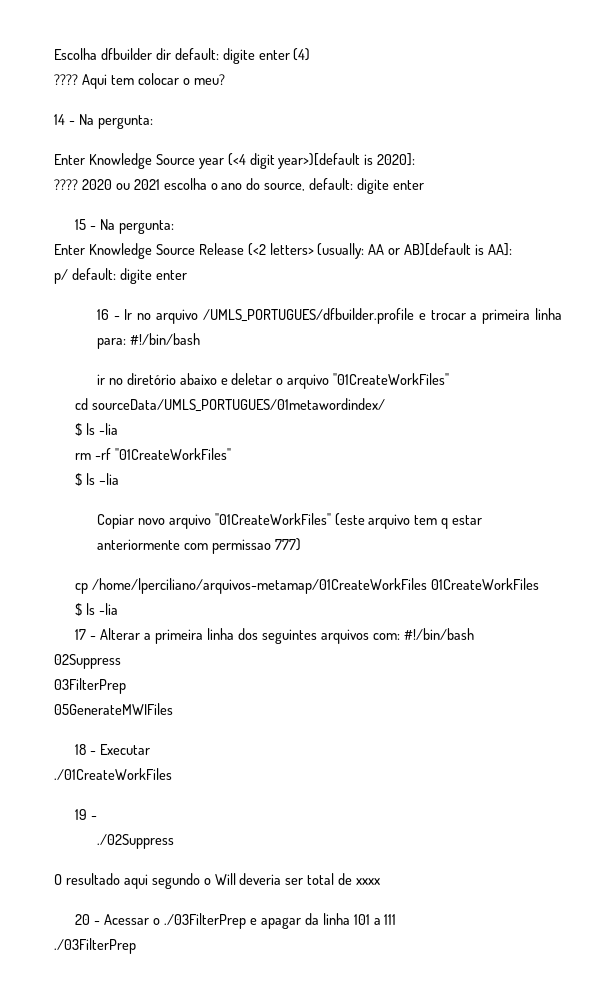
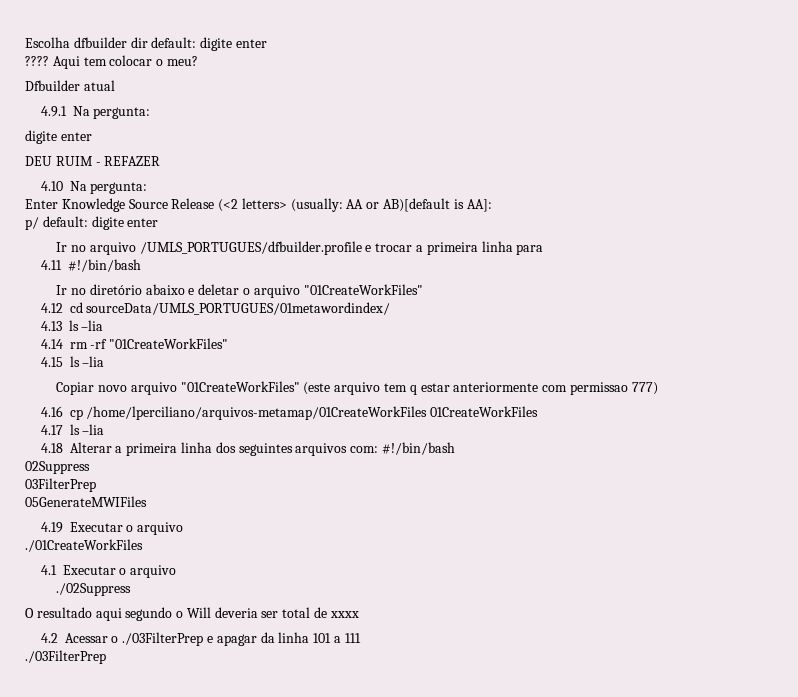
[293,48,311,61] (4) -> (267, 43) none
[54,114,153,129] [54,153,416,169] [54,178,425,194] [75,219,97,230] 14 - Na pergunta: // Enter Knowledge Source year (<4 digit year>)[default is 2020]: // ???? 2020 ou 2021 escolha o ano do source, default: digite enter // 15 - -> [25,80,115,91] [40,106,151,119] [25,130,92,144] [25,156,161,166] [40,181,63,191] Dfbuilder atual // 4.9.1 Na pergunta: // digite enter // DEU RUIM - REFAZER // 4.10
[96,309,120,320] 16 - -> (159, 222) none
[96,333,200,349] [96,374,105,385] para: #!/bin/bash // ir -> [516,244,544,255] [40,259,141,272] [56,285,68,295] para // 4.11 #!/bin/bash // Ir
(450, 379) none -> [40,303,63,313] 4.12
[75,423,119,436] $ ls -lia // -> [40,320,104,331] [40,339,63,349] 4.13 ls –lia // 4.14
[75,473,83,486] $ -> [40,357,63,367] 4.15
(301, 544) none -> [40,406,63,417] 4.16
[75,603,119,616] [75,629,97,640] $ ls -lia // 17 - -> [40,424,105,435] [40,443,63,453] 4.17 ls –lia // 4.18
[75,744,151,755] 18 - Executar -> [40,522,184,535] 4.19 Executar o arquivo
[75,809,98,820] 19 - -> [40,565,177,578] 4.1 Executar o arquivo
[75,914,101,925] 20 - -> [40,633,58,643] 4.2

